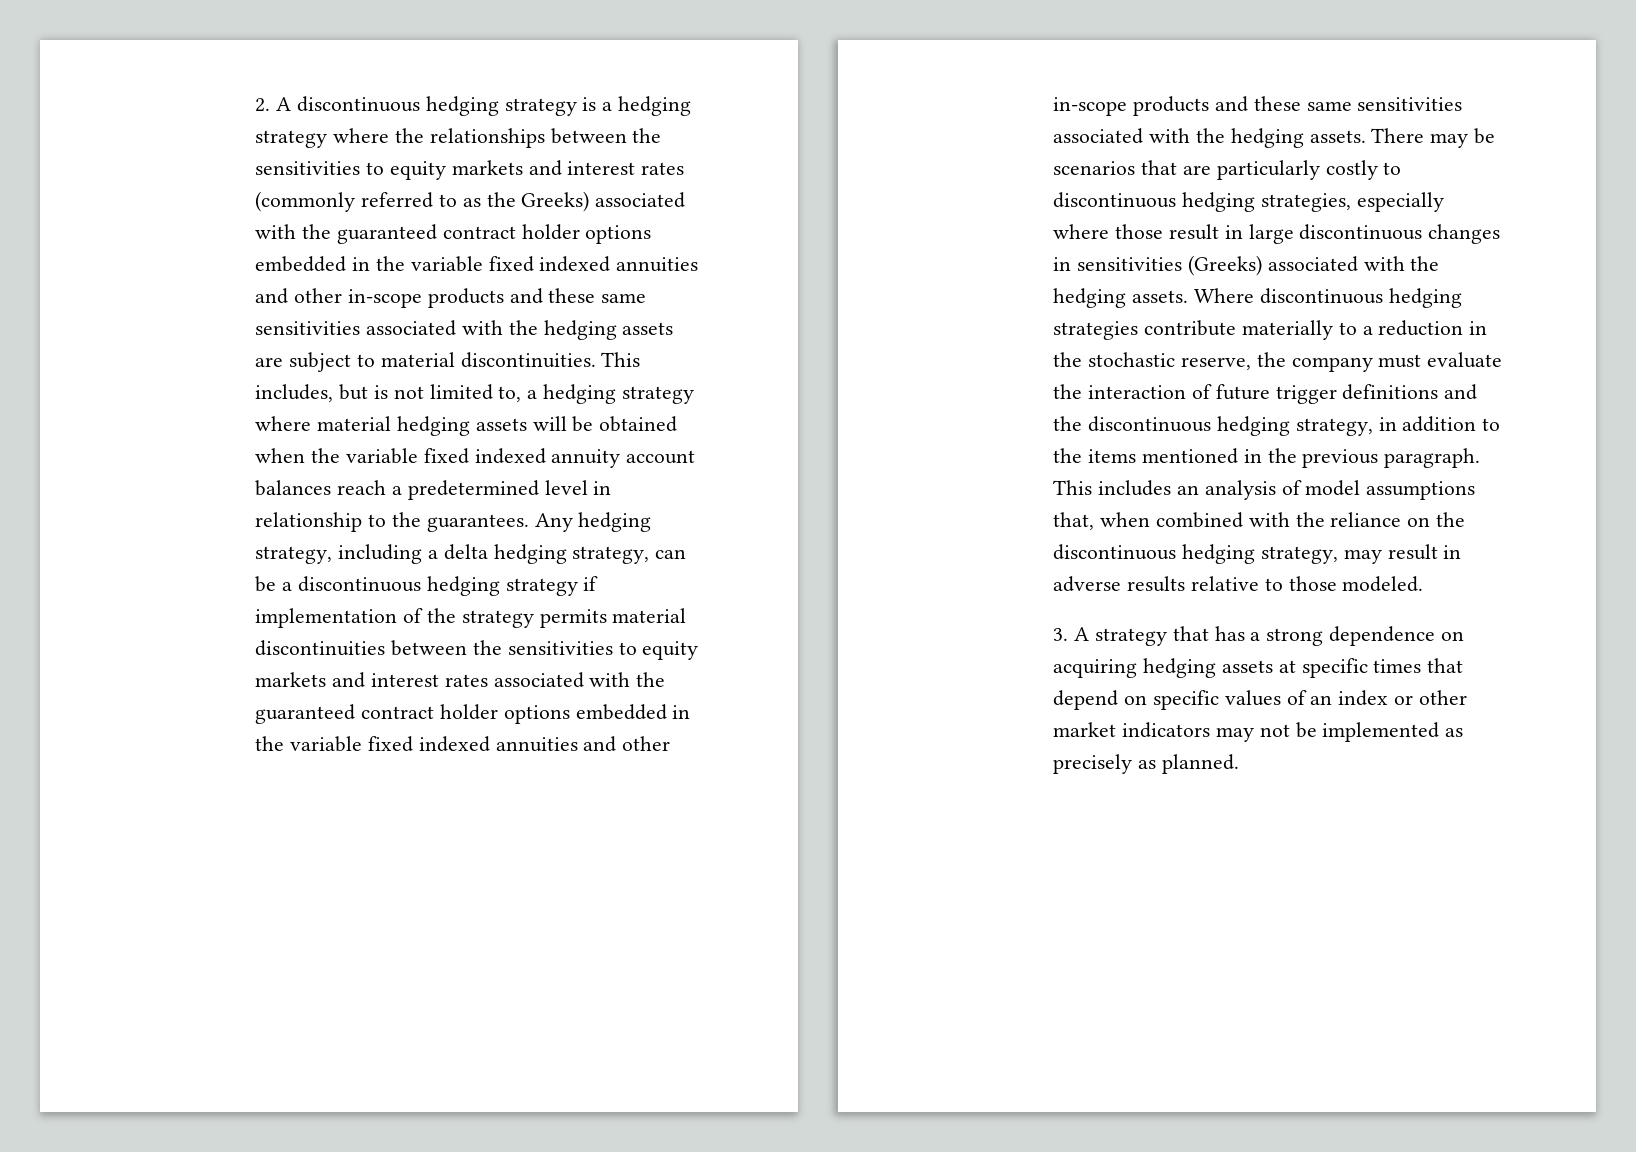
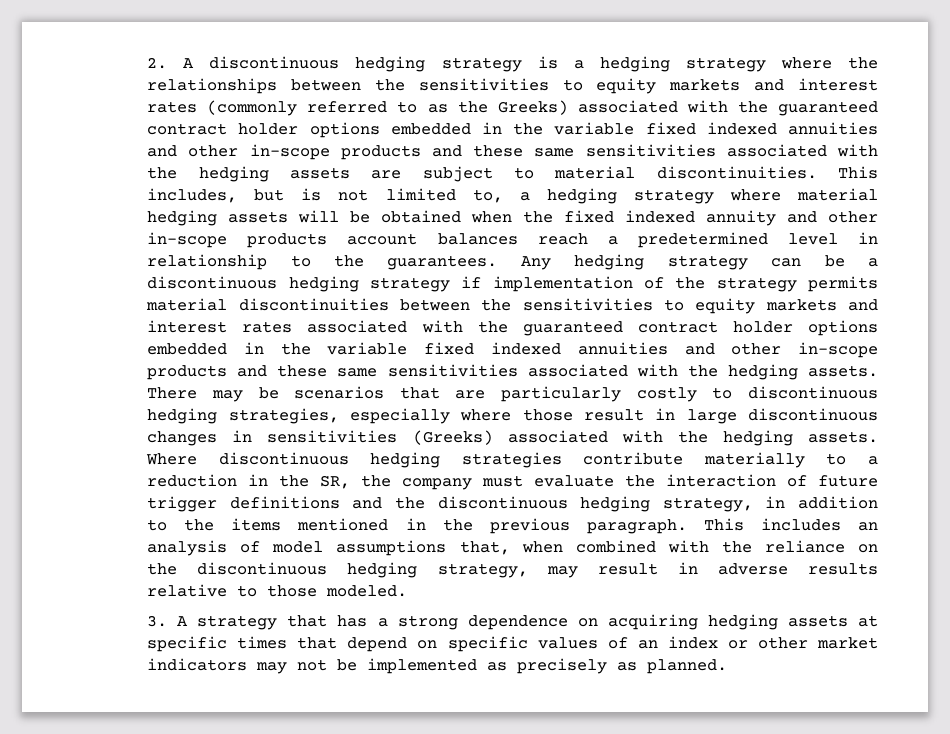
[345,448,418,464] variable -> (554, 217) none
(621, 458) none -> [787,211,879,223] [147,232,328,248] and other in-scope products
[255,544,650,564] strategy, including a delta hedging strategy, -> [667,255,748,270] strategy
[1088,352,1251,370] stochastic reserve, -> [320,475,351,489] SR,

